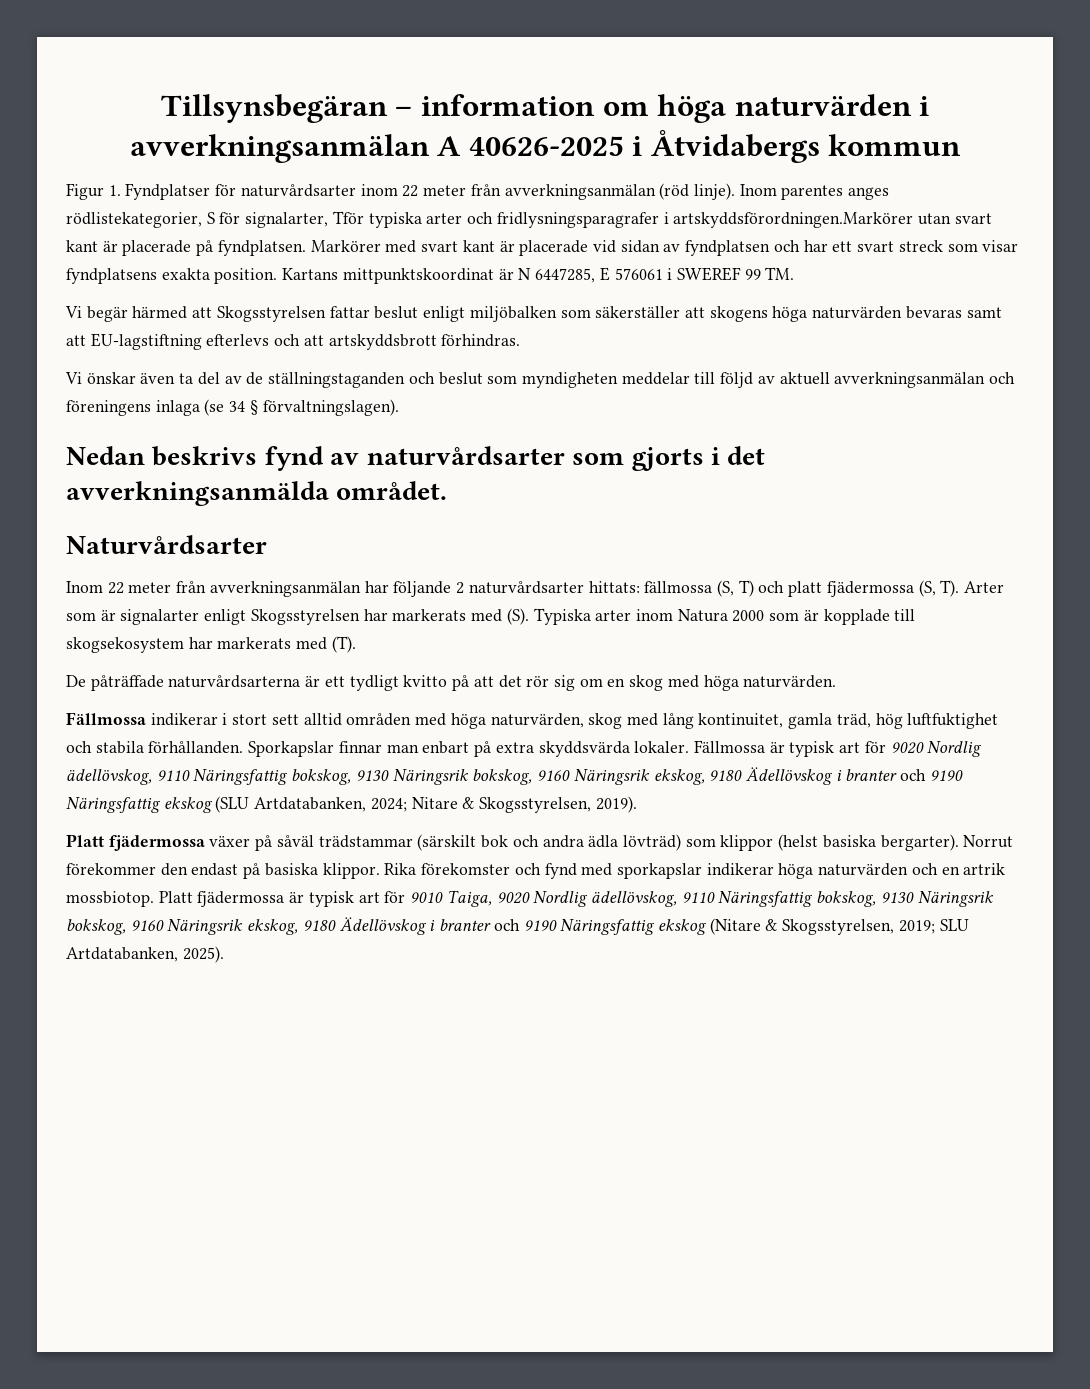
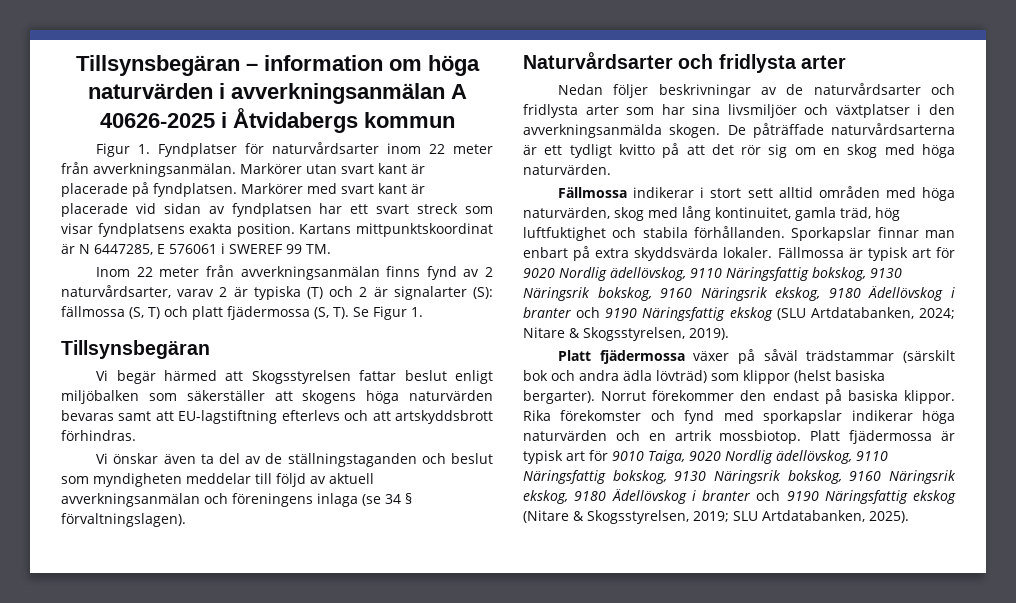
[504,183,890,200] [66,211,914,228] avverkningsanmälan (röd linje). Inom parentes anges rödlistekategorier, S för signalarter, Tför typiska arter och fridlysningsparagrafer i artskyddsförordningen.Markörer -> [93,163,302,177] avverkningsanmälan. Markörer
[773,240,800,252] och -> (312, 210) none
(795, 273) none -> [96,265,493,280] [61,285,493,300] [61,306,423,320] [61,340,210,359] // Inom 22 meter från avverkningsanmälan finns fynd av 2 naturvårdsarter, varav 2 är typiska (T) och 2 är signalarter (S): fällmossa (S, T) och platt fjädermossa (S, T). Se Figur 1. // Tillsynsbegäran
[66,446,766,471] [66,481,448,506] [66,535,267,554] [66,580,1005,597] [66,608,916,625] [66,636,356,653] Nedan beskrivs fynd av naturvårdsarter som gjorts i det avverkningsanmälda området. // Naturvårdsarter // Inom 22 meter från avverkningsanmälan har följande 2 naturvårdsarter hittats: fällmossa (S, T) och platt fjädermossa (S, T). Arter som är signalarter enligt Skogsstyrelsen har markerats med (S). Typiska arter inom Natura 2000 som är kopplade till skogsekosystem har markerats med (T). // -> [523,52,846,73] [558,83,955,98] [523,104,955,118] [523,124,721,138] Naturvårdsarter och fridlysta arter // Nedan följer beskrivningar av de naturvårdsarter och fridlysta arter som har sina livsmiljöer och växtplatser i den avverkningsanmälda skogen.

